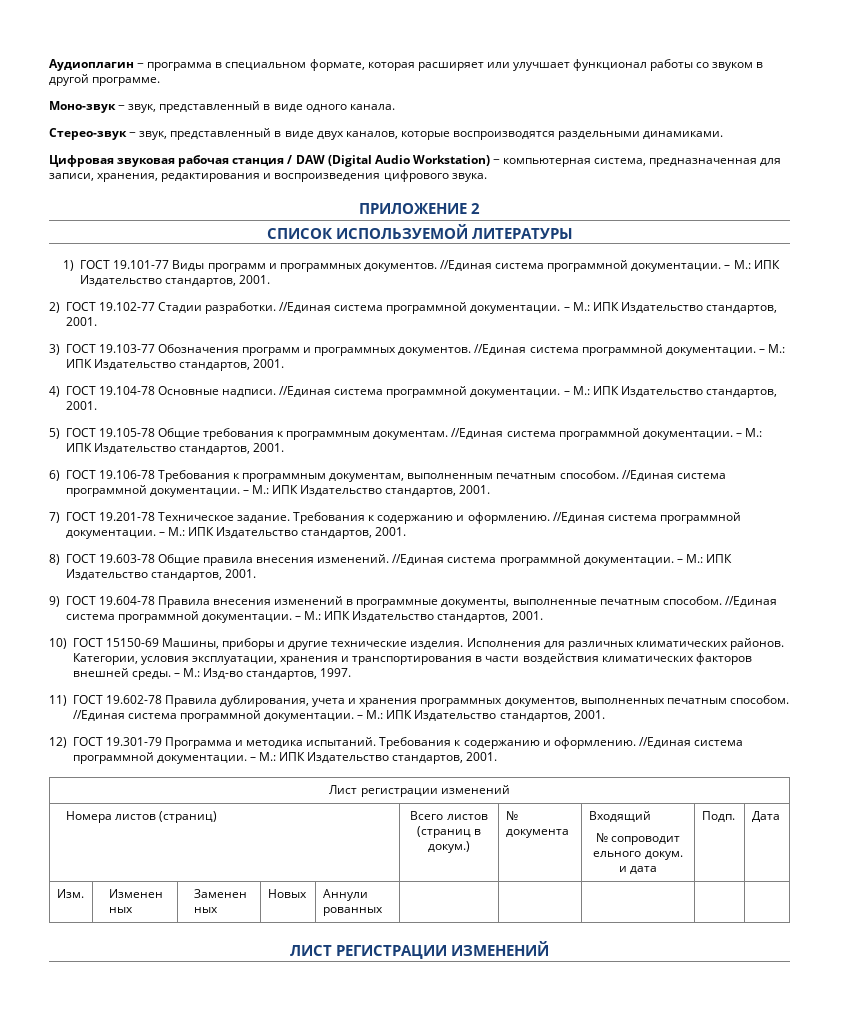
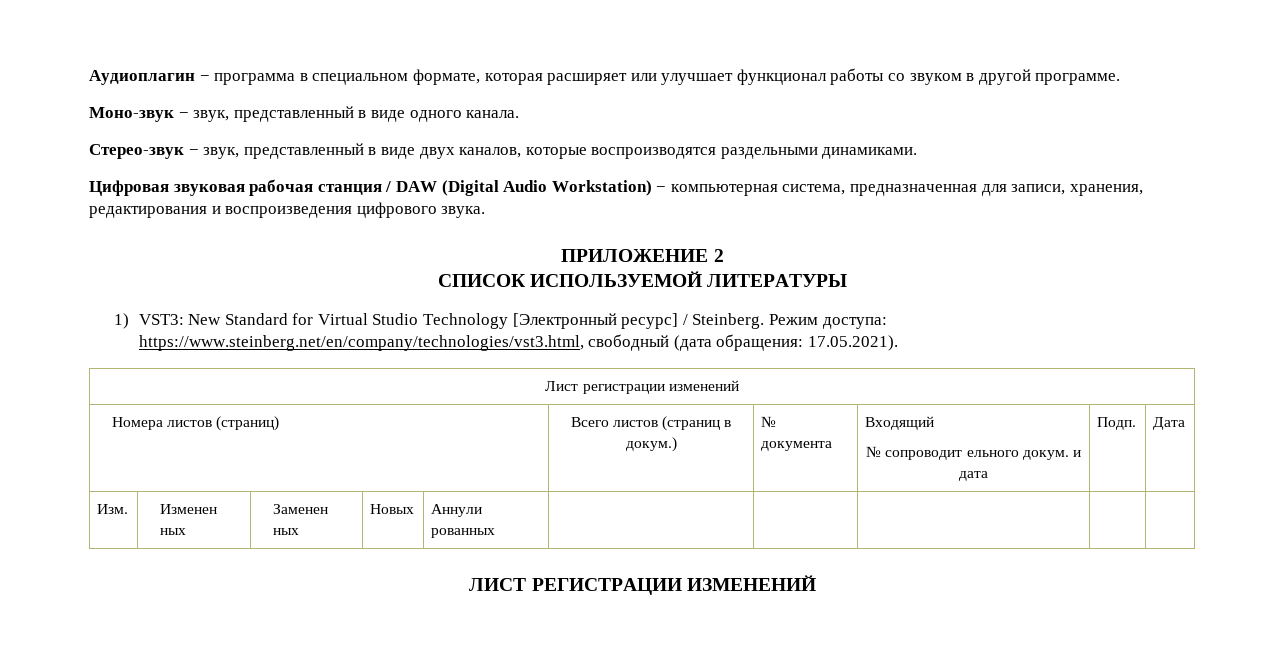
[80,260,780,272] [80,275,271,287] [49,302,778,314] [65,317,97,326] [49,344,786,356] [65,359,285,371] [49,386,778,398] [65,401,97,410] [49,428,763,440] [65,443,285,455] [49,470,726,482] [65,485,491,497] [49,512,741,524] [65,527,407,539] [49,554,733,566] [65,569,256,581] [49,596,777,608] [65,611,543,623] [49,638,785,650] [72,653,752,665] [72,668,352,680] [49,695,789,707] [72,710,605,722] [49,737,744,749] [72,752,498,764] ГОСТ 19.101-77 Виды программ и программных документов. //Единая система программной документации. – М.: ИПК Издательство стандартов, 2001. // 2) ГОСТ 19.102-77 Стадии разработки. //Единая система программной документации. – М.: ИПК Издательство стандартов, 2001. // 3) ГОСТ 19.103-77 Обозначения программ и программных документов. //Единая система программной документации. – М.: ИПК Издательство стандартов, 2001. // 4) ГОСТ 19.104-78 Основные надписи. //Единая система программной документации. – М.: ИПК Издательство стандартов, 2001. // 5) ГОСТ 19.105-78 Общие требования к программным документам. //Единая система программной документации. – М.: ИПК Издательство стандартов, 2001. // 6) ГОСТ 19.106-78 Требования к программным документам, выполненным печатным способом. //Единая система программной документации. – М.: ИПК Издательство стандартов, 2001. // 7) ГОСТ 19.201-78 Техническое задание. Требования к содержанию и оформлению. //Единая система программной документации. – М.: ИПК Издательство стандартов, 2001. // 8) ГОСТ 19.603-78 Общие правила внесения изменений. //Единая система программной документации. – М.: ИПК Издательство стандартов, 2001. // 9) ГОСТ 19.604-78 Правила внесения изменений в программные документы, выполненные печатным способом. //Единая система программной документации. – М.: ИПК Издательство стандартов, 2001. // 10) ГОСТ 15150-69 Машины, приборы и другие технические изделия. Исполнения для различных климатических районов. Категории, условия эксплуатации, хранения и транспортирования в части воздействия климатических факторов внешней среды. – М.: Изд-во стандартов, 1997. // 11) ГОСТ 19.602-78 Правила дублирования, учета и хранения программных документов, выполненных печатным способом. //Единая система программной документации. – М.: ИПК Издательство стандартов, 2001. // 12) ГОСТ 19.301-79 Программа и методика испытаний. Требования к содержанию и оформлению. //Единая система программной документации. – М.: ИПК Издательство стандартов, 2001. -> [138,313,887,329] [138,334,898,351] VST3: New Standard for Virtual Studio Technology [Электронный ресурс] / Steinberg. Режим доступа: https://www.steinberg.net/en/company/technologies/vst3.html, свободный (дата обращения: 17.05.2021).

